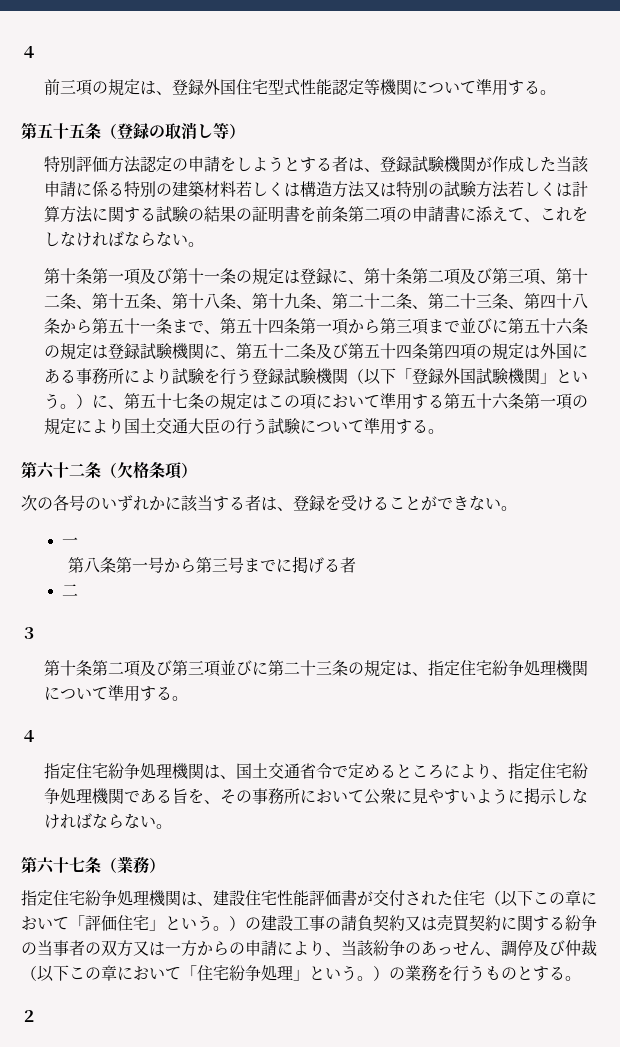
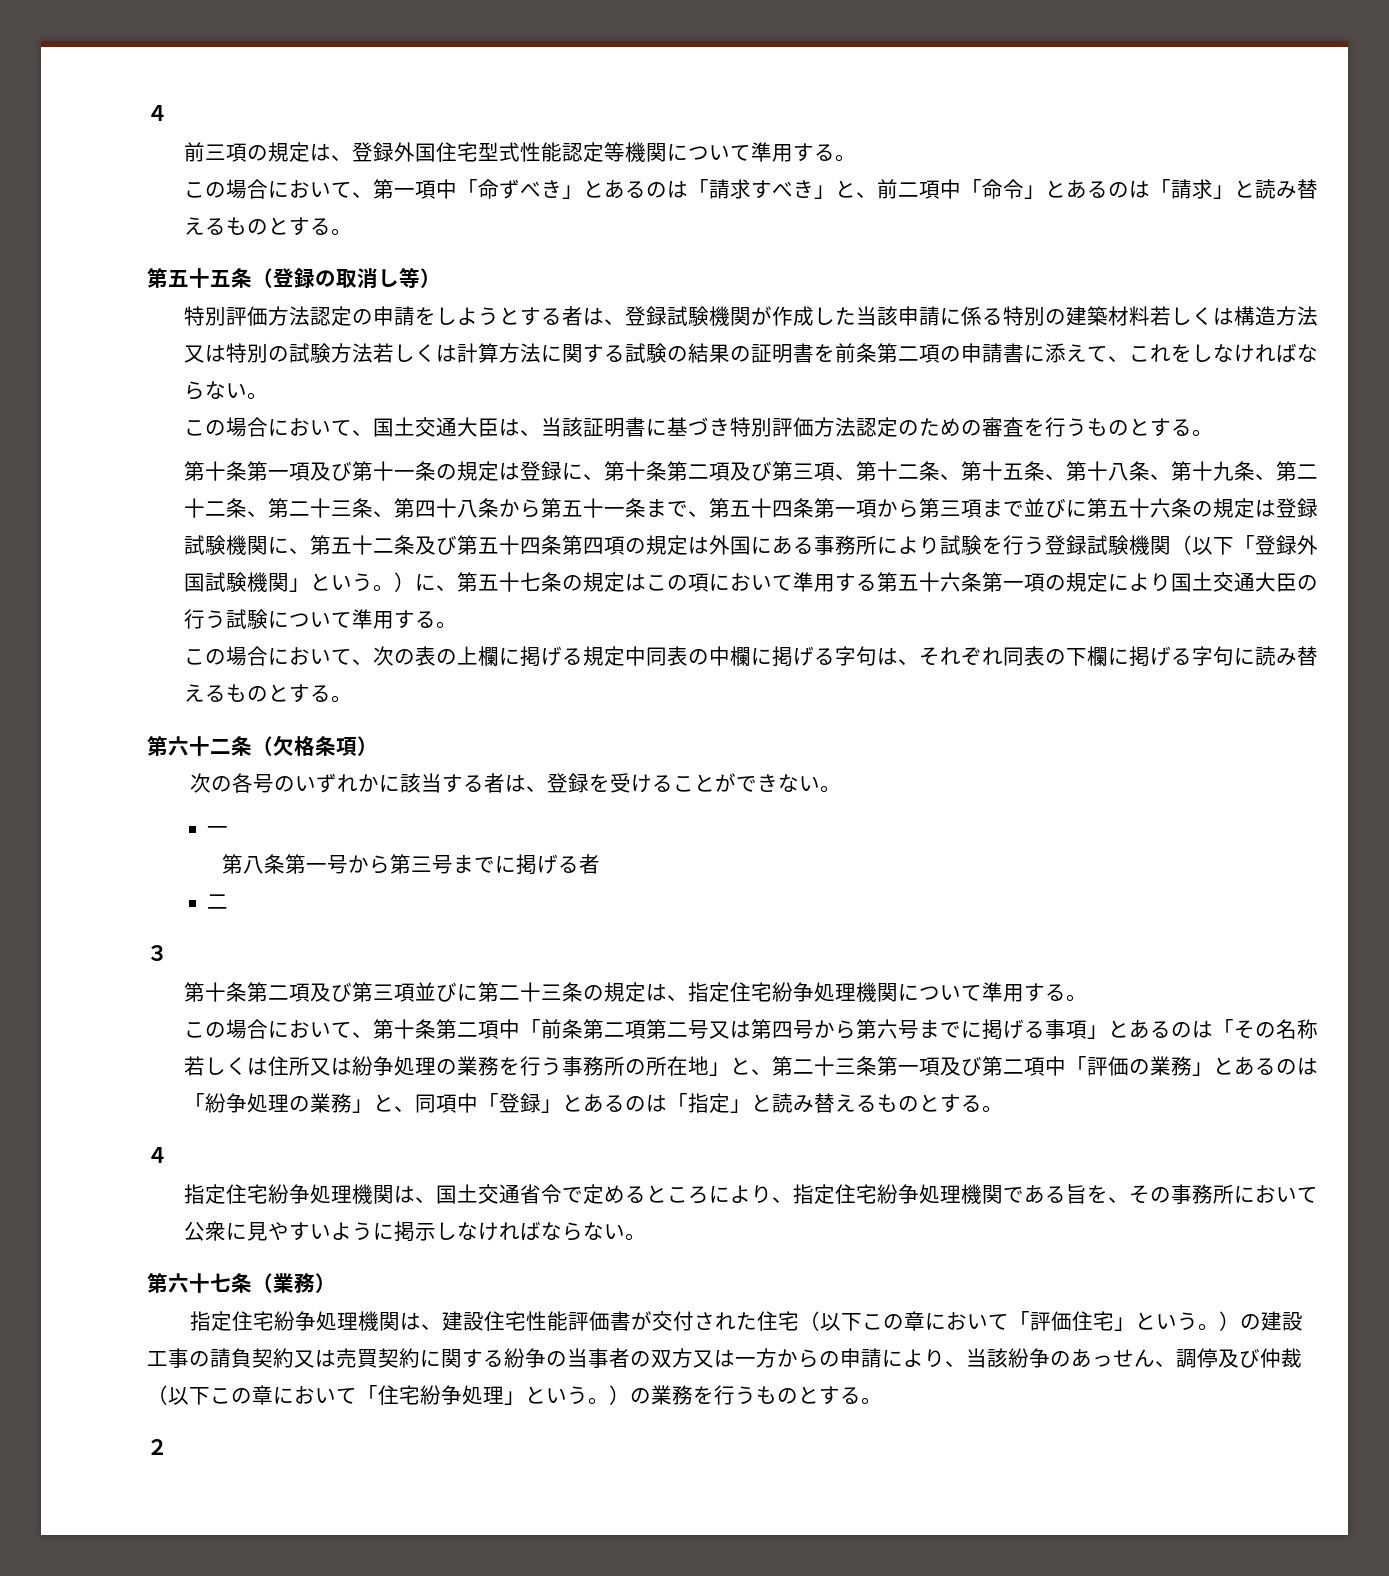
(557, 92) none -> [184,179,1319,199] [184,217,353,236] // この場合において、第一項中「命ずべき」とあるのは「請求すべき」と、前二項中「命令」とあるのは「請求」と読み替えるものとする。
(205, 244) none -> [184,417,1214,437] // この場合において、国土交通大臣は、当該証明書に基づき特別評価方法認定のための審査を行うものとする。
(445, 431) none -> [184,646,1319,667] [184,684,353,703] // この場合において、次の表の上欄に掲げる規定中同表の中欄に掲げる字句は、それぞれ同表の下欄に掲げる字句に読み替えるものとする。
(189, 698) none -> [184,1019,1319,1040] [184,1056,1319,1076] [184,1093,1004,1113] // この場合において、第十条第二項中「前条第二項第二号又は第四号から第六号までに掲げる事項」とあるのは「その名称若しくは住所又は紛争処理の業務を行う事務所の所在地」と、第二十三条第一項及び第二項中「評価の業務」とあるのは「紛争処理の業務」と、同項中「登録」とあるのは「指定」と読み替えるものとする。

